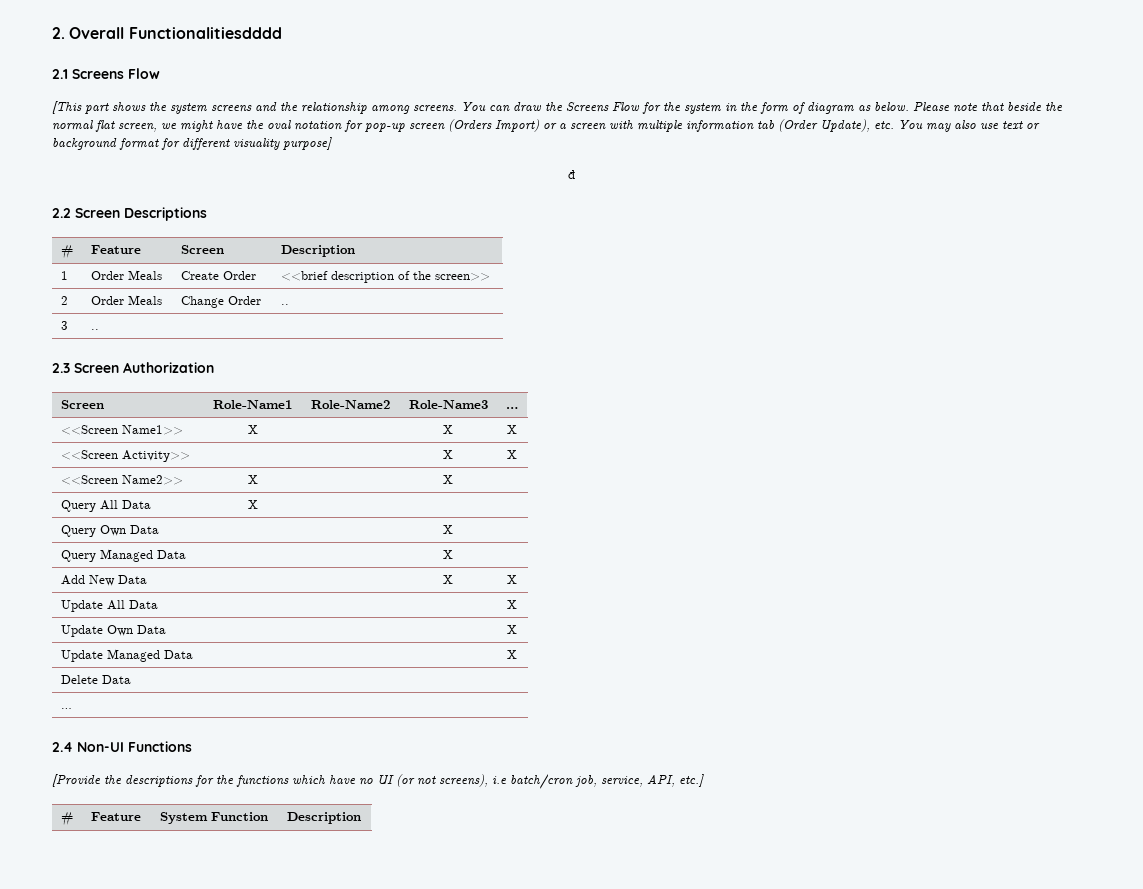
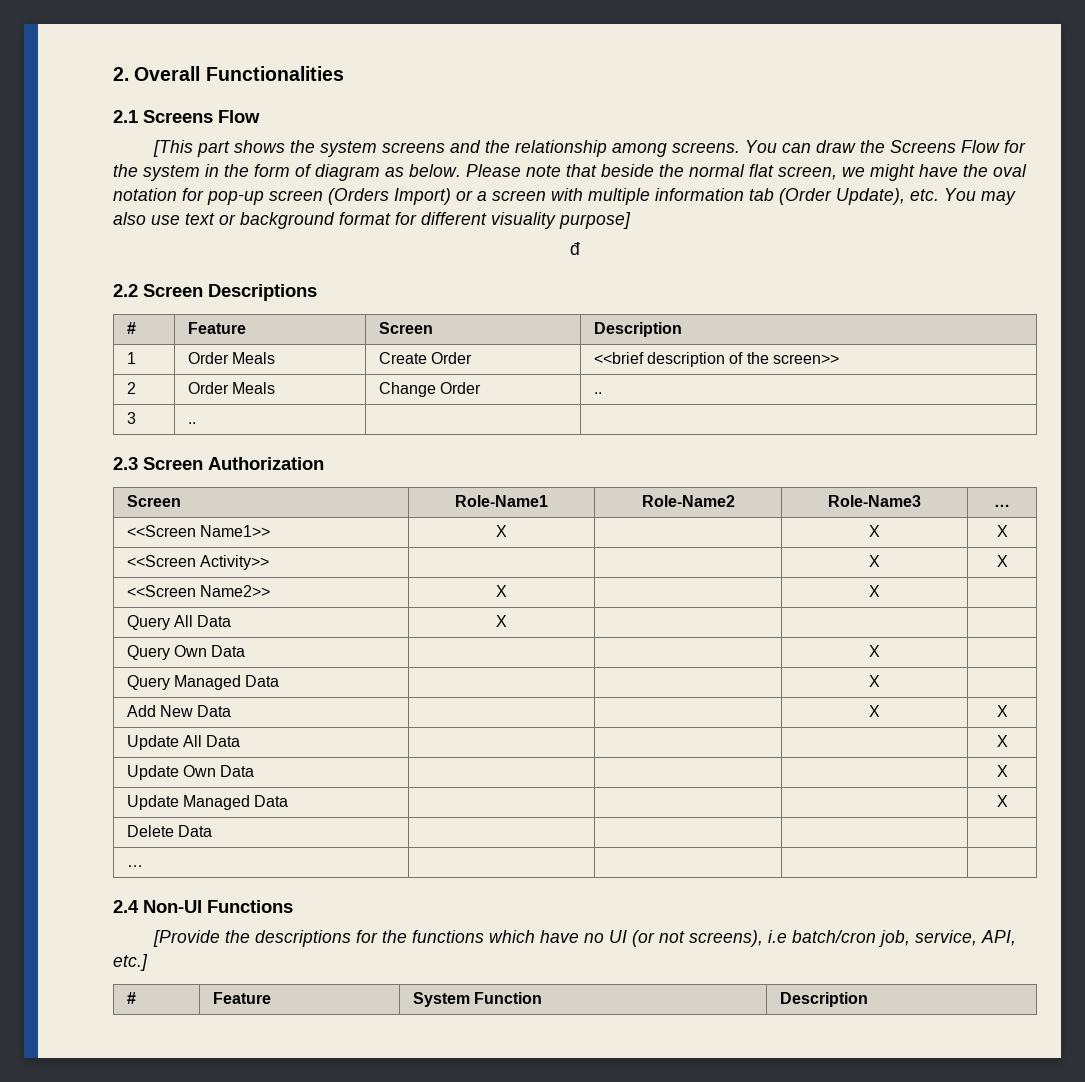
[128,27,282,39] Functionalitiesdddd -> [205,66,344,81] Functionalities

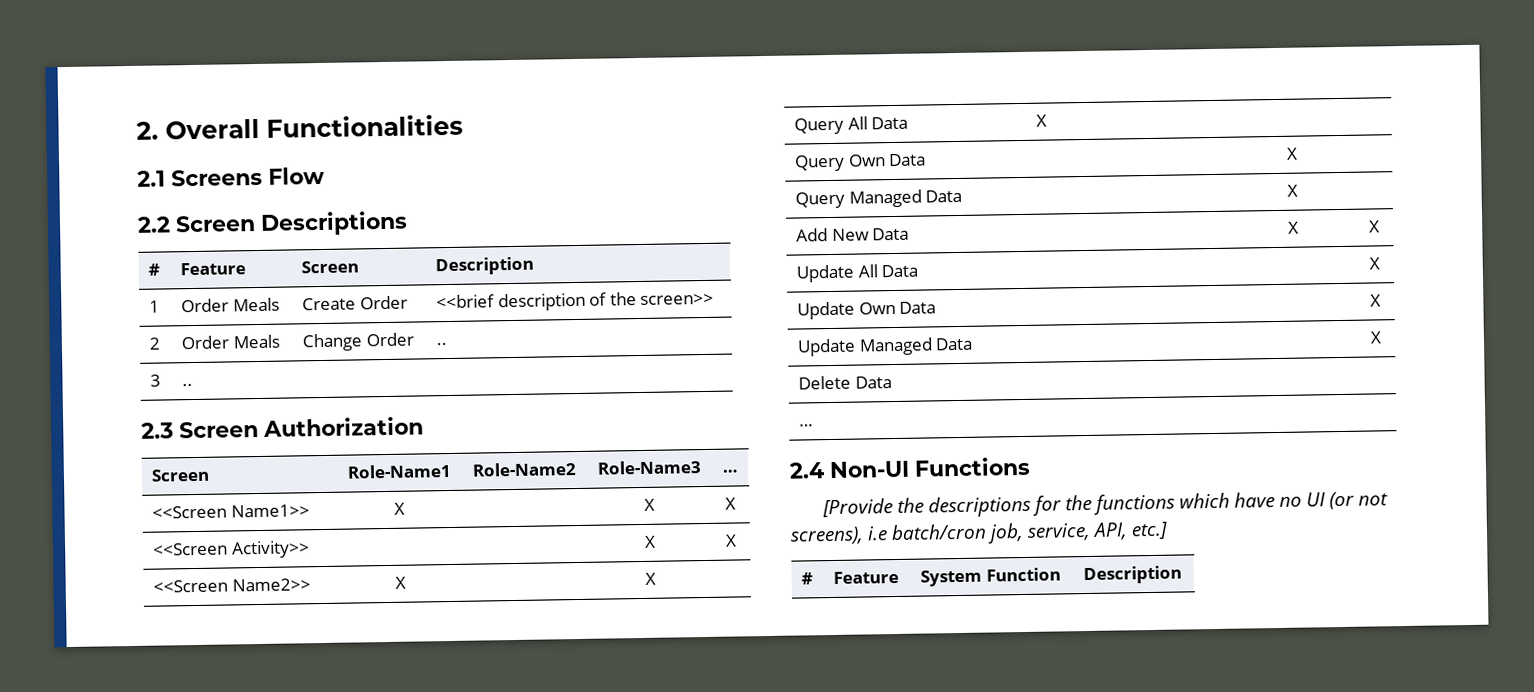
[152,140,1026,157] [113,164,1027,181] [113,188,1016,205] [113,212,631,229] [570,242,580,255] // [This part shows the system screens and the relationship among screens. You can draw the Screens Flow for the system in the form of diagram as below. Please note that beside the normal flat screen, we might have the oval notation for pop-up screen (Orders Import) or a screen with multiple information tab (Order Update), etc. You may also use text or background format for different visuality purpose] // đ -> (325, 175) none

